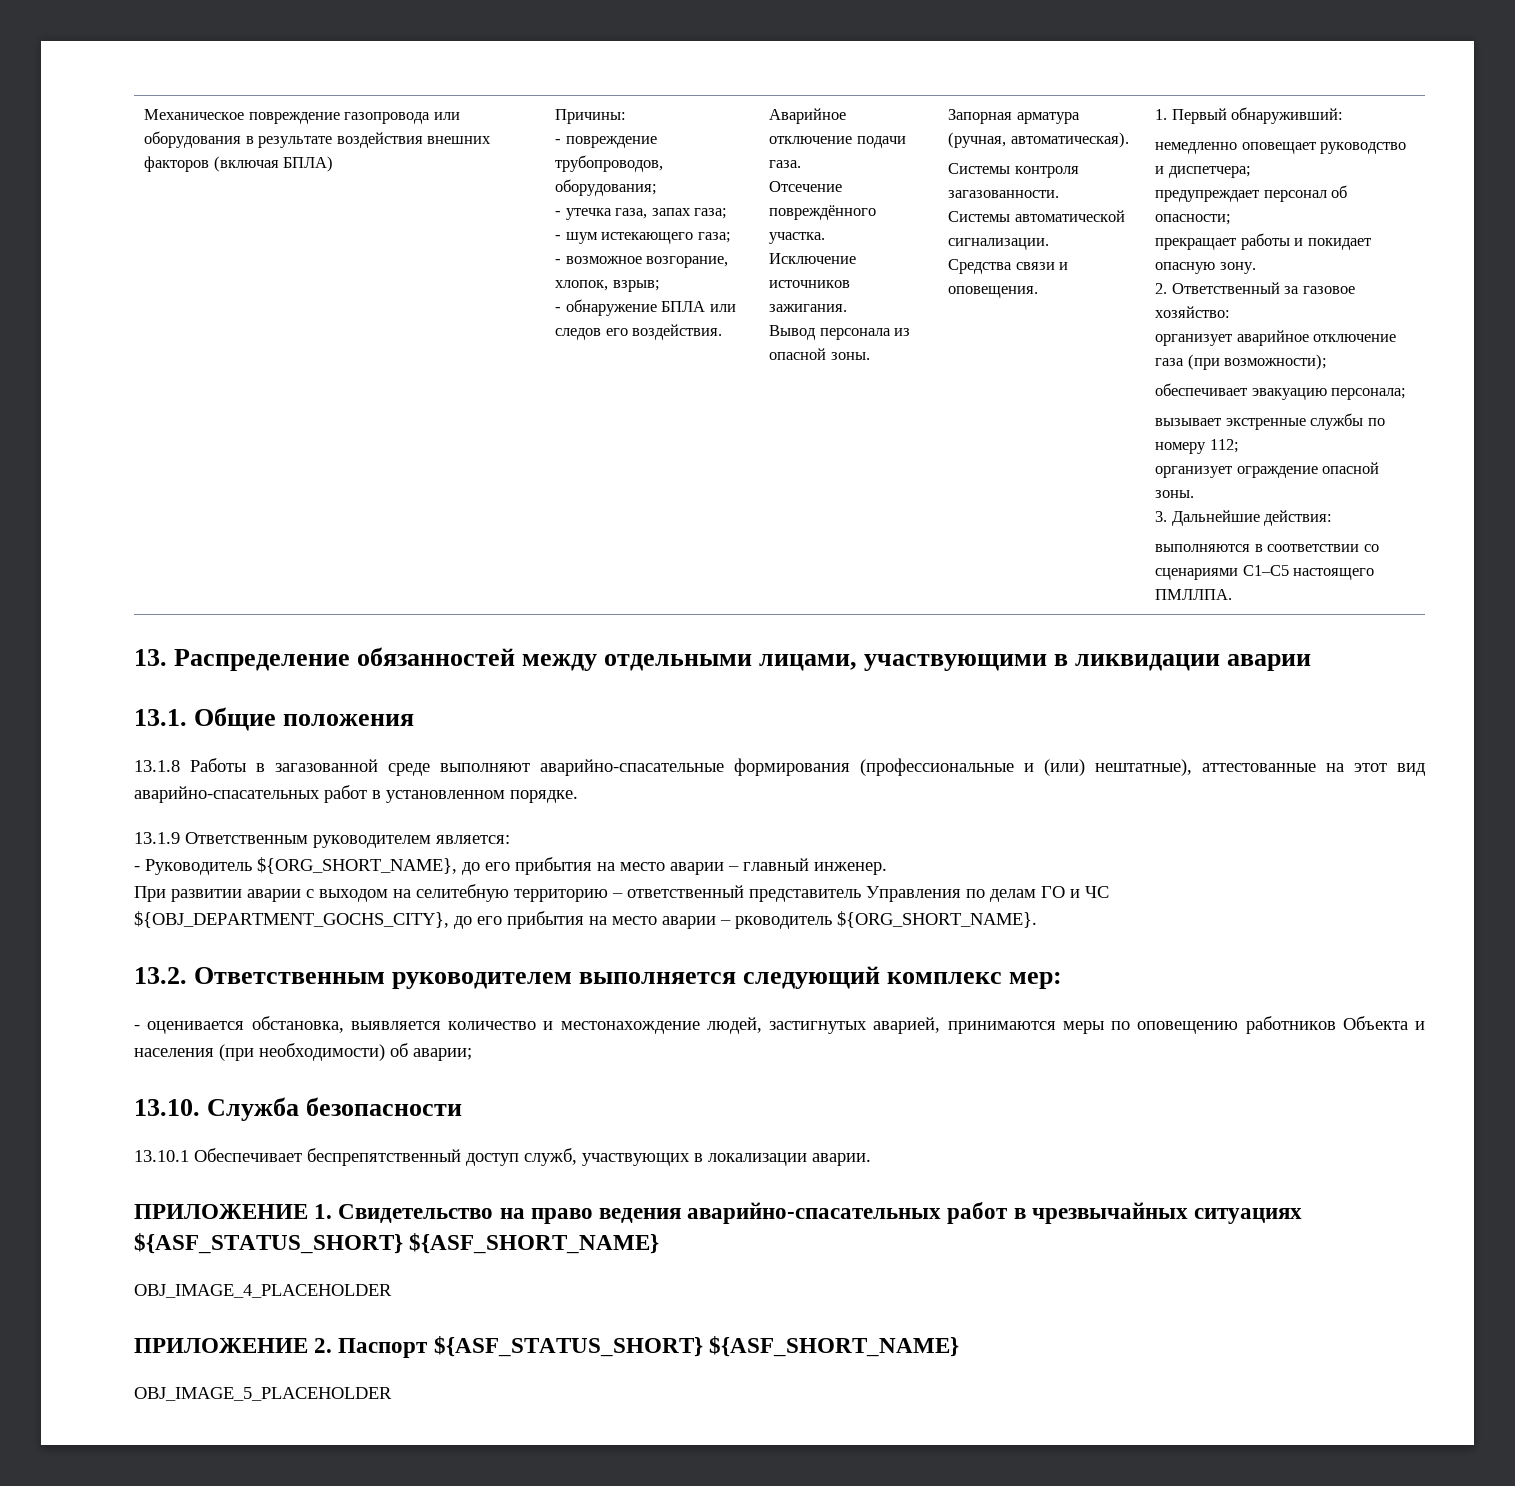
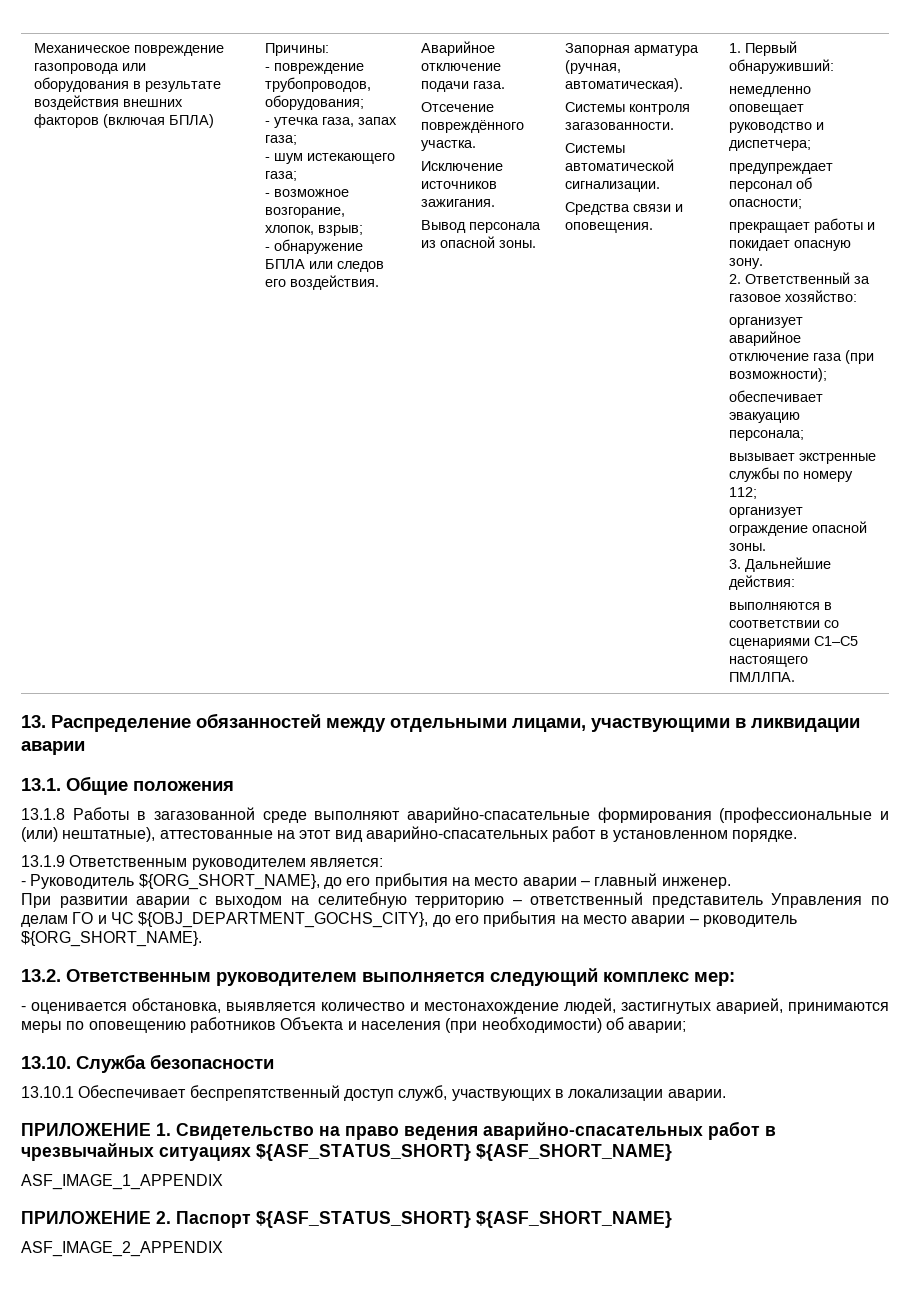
[134,1284,392,1298] OBJ_IMAGE_4_PLACEHOLDER -> [21,1174,223,1190] ASF_IMAGE_1_APPENDIX
[134,1387,392,1401] OBJ_IMAGE_5_PLACEHOLDER -> [21,1241,223,1257] ASF_IMAGE_2_APPENDIX

